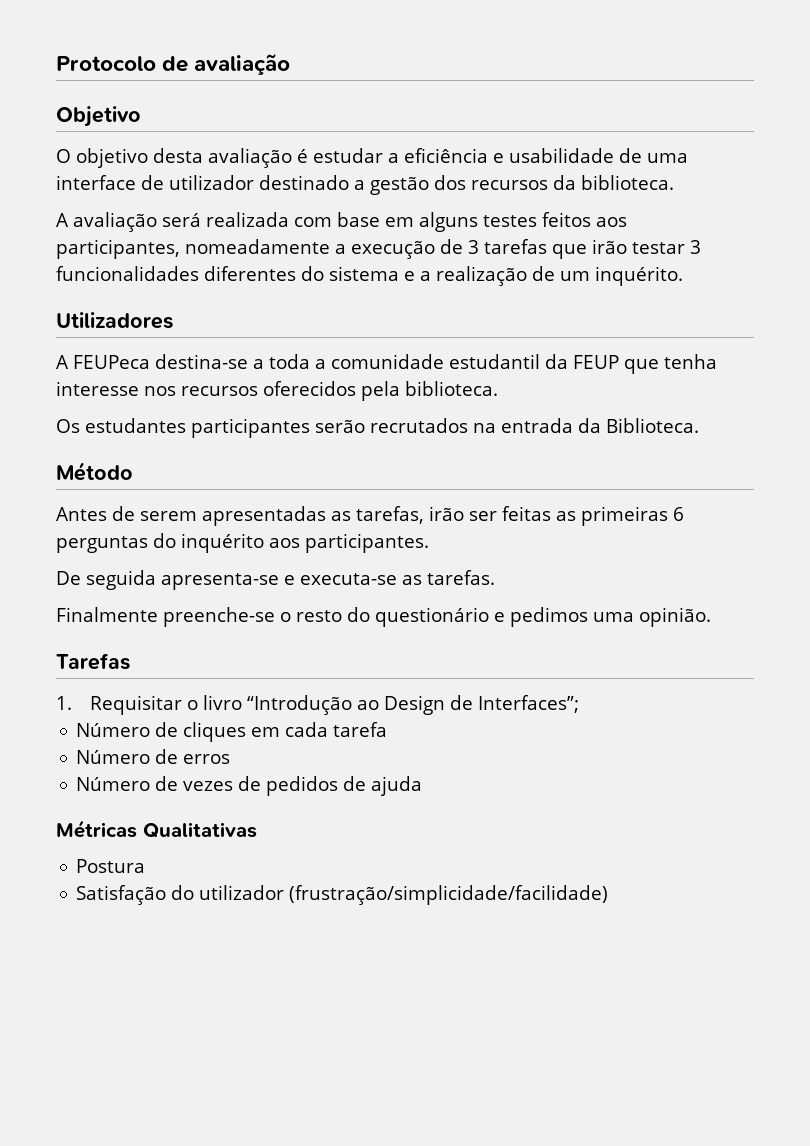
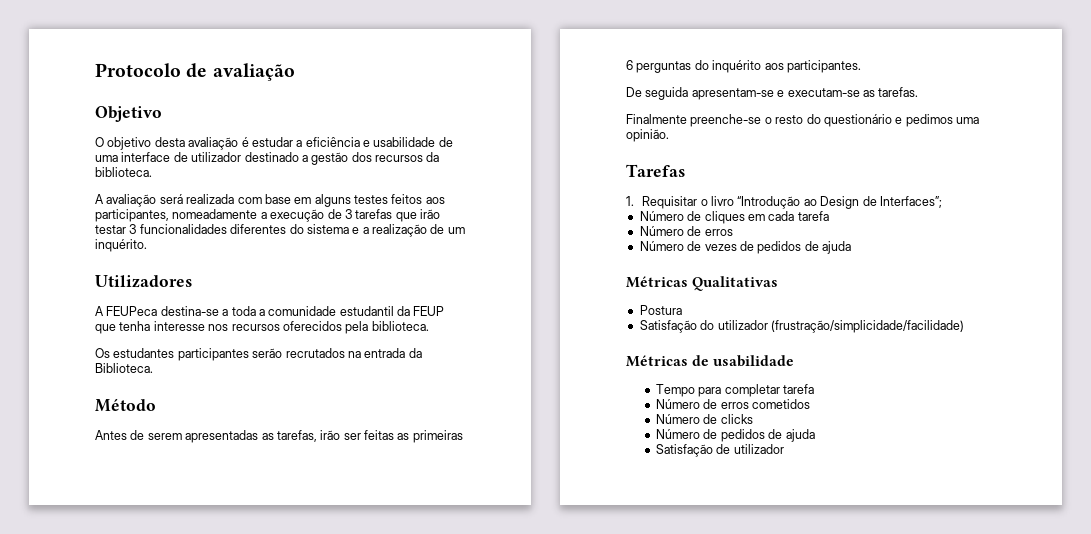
[161,573,397,590] apresenta-se e executa-se -> [691,88,860,100] apresentam-se e executam-se
(609, 895) none -> [626,355,795,367] [656,384,815,397] [656,399,811,409] [656,414,753,424] [656,429,815,442] [656,444,784,457] // Métricas de usabilidade // Tempo para completar tarefa // Número de erros cometidos // Número de clicks // Número de pedidos de ajuda // Satisfação de utilizador

